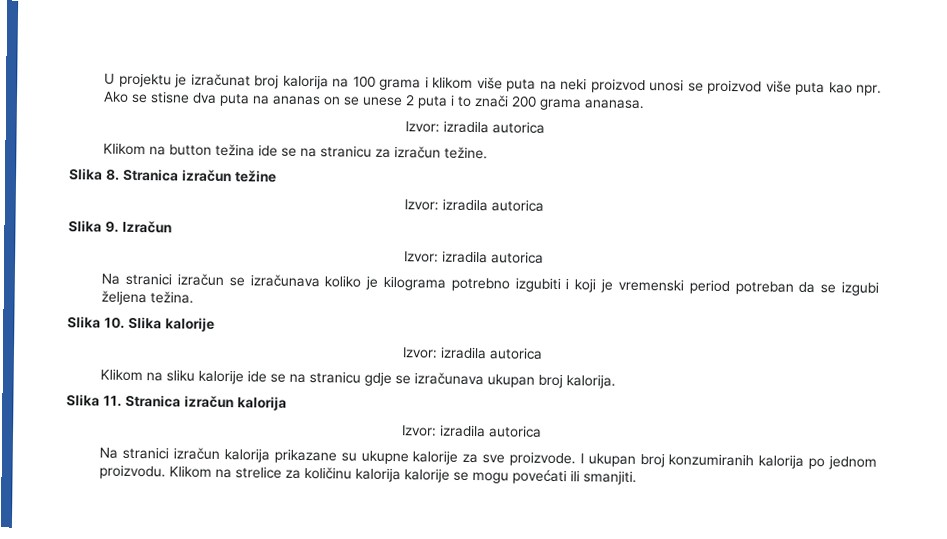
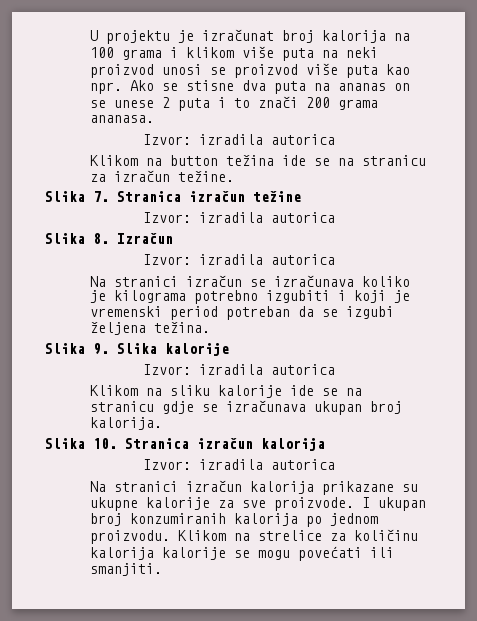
[106,168,120,181] 8. -> [93,191,109,202] 7.
[105,220,119,233] 9. -> [93,233,109,244] 8.
[104,316,125,329] 10. -> [93,343,109,355] 9.
[103,395,122,407] 11. -> [93,438,117,449] 10.

